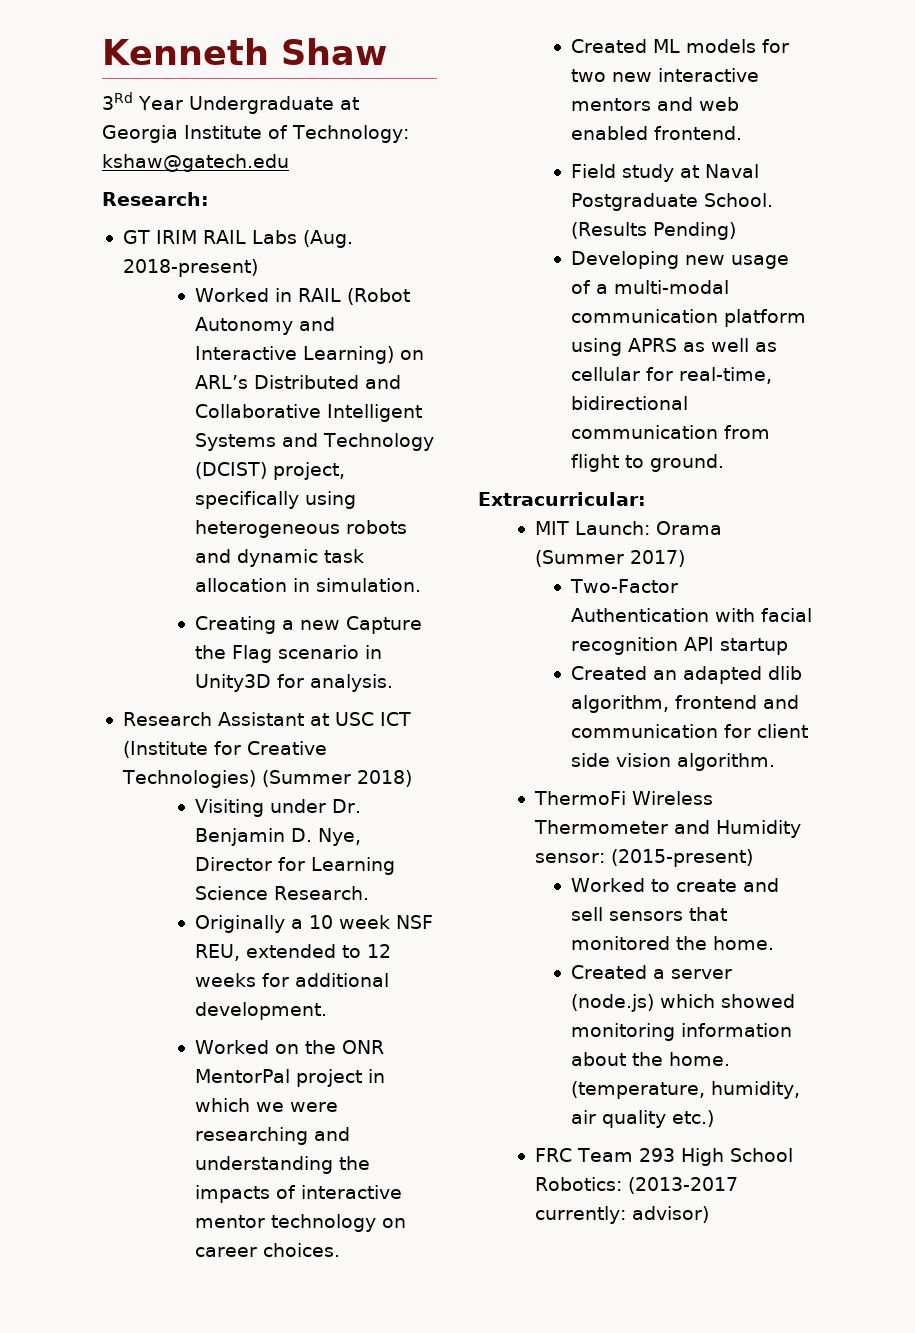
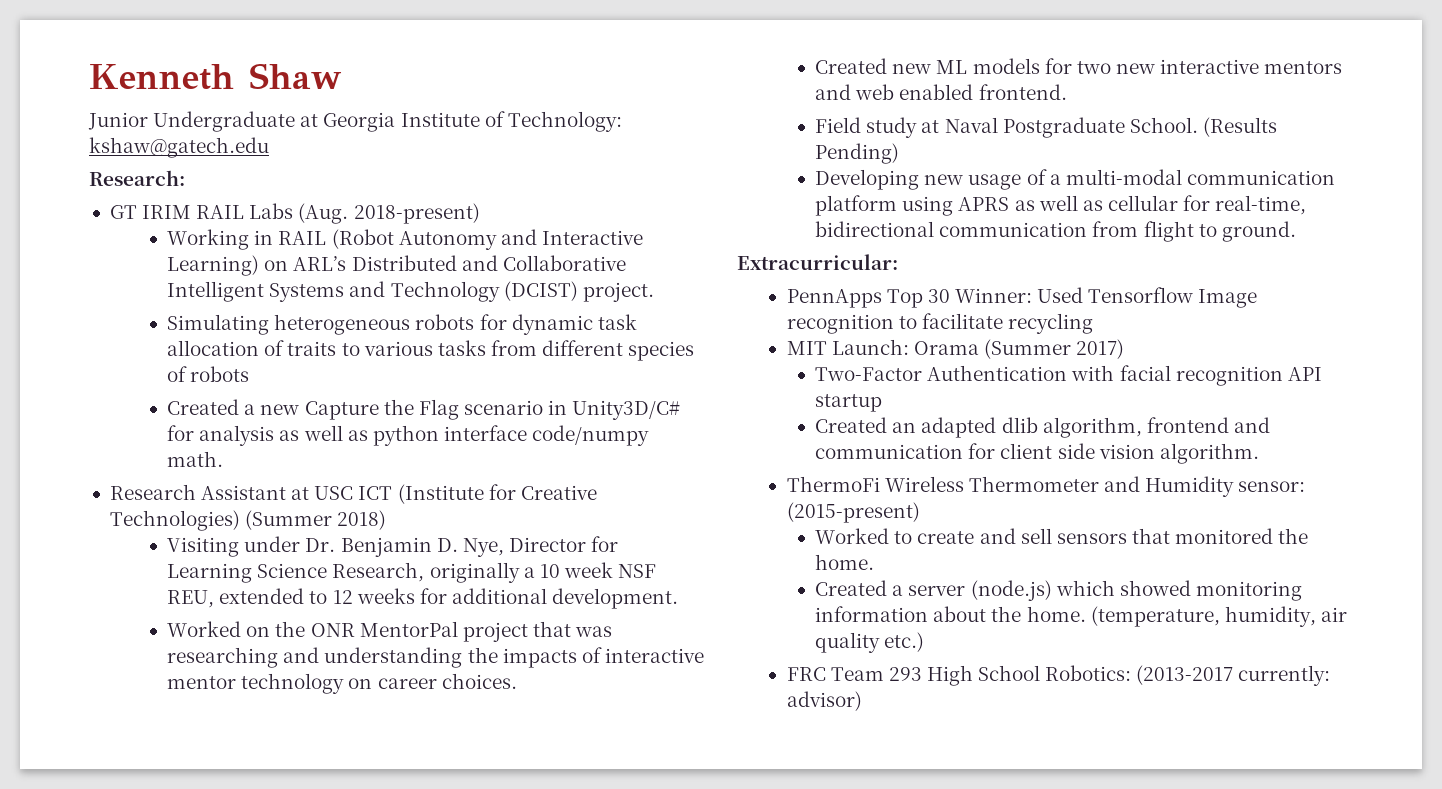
[102,92,183,110] 3Rd Year -> [88,112,148,130] Junior
[194,288,269,302] Worked -> [167,229,250,250] Working
[272,462,345,480] [194,491,356,509] project, specifically using -> [582,282,654,302] [167,314,270,335] project. // Simulating
[194,549,231,563] and -> [479,314,507,330] for
[292,578,421,592] [194,616,276,634] in simulation. // Creating -> [264,340,695,361] [167,366,250,382] [167,399,240,415] of traits to various tasks from different species of robots // Created
[194,674,393,692] Unity3D for analysis. -> [572,400,681,420] [167,425,650,446] [167,451,224,467] Unity3D/C# for analysis as well as python interface code/numpy math.
[273,886,369,900] [194,915,285,933] Research. // Originally -> [332,562,520,583] Research, originally
[367,1069,385,1083] [194,1098,338,1112] in which we were -> [532,621,613,637] that was
(647, 46) none -> [892,63,932,74] new
(646, 499) none -> [786,287,1258,308] [786,313,1093,334] // PennApps Top 30 Winner: Used Tensorflow Image recognition to facilitate recycling

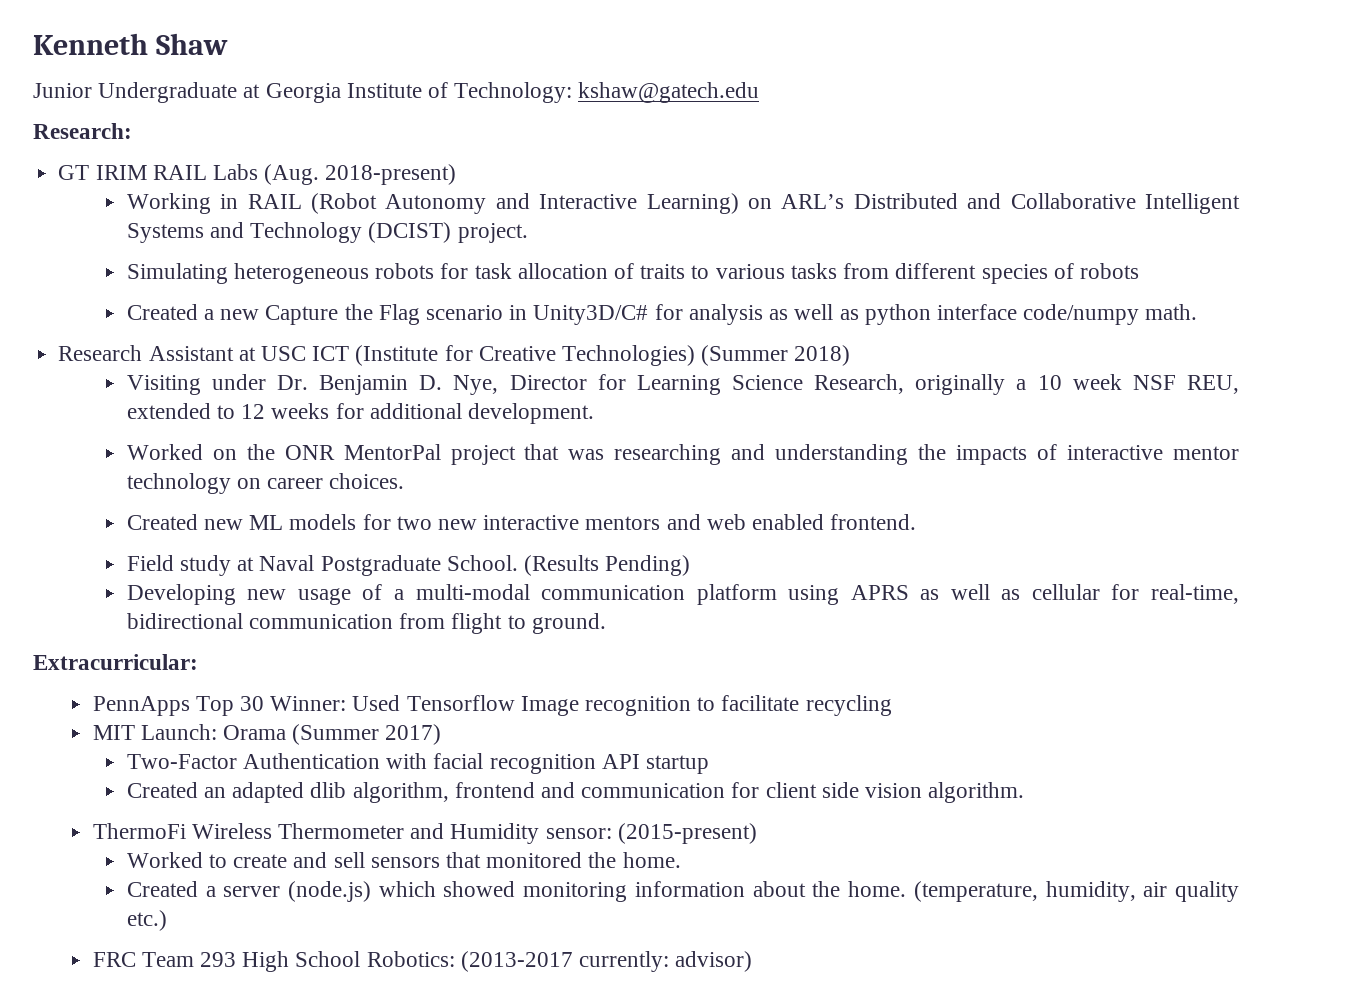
[511,314,593,335] dynamic -> (469, 271) none

